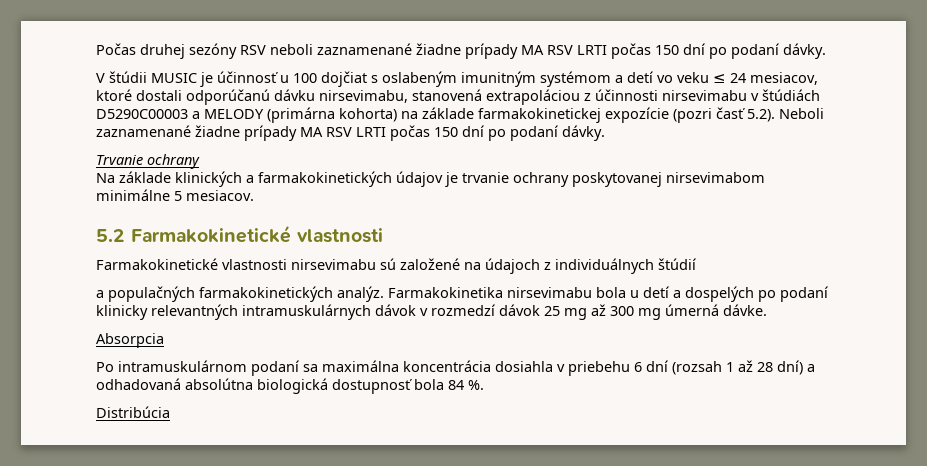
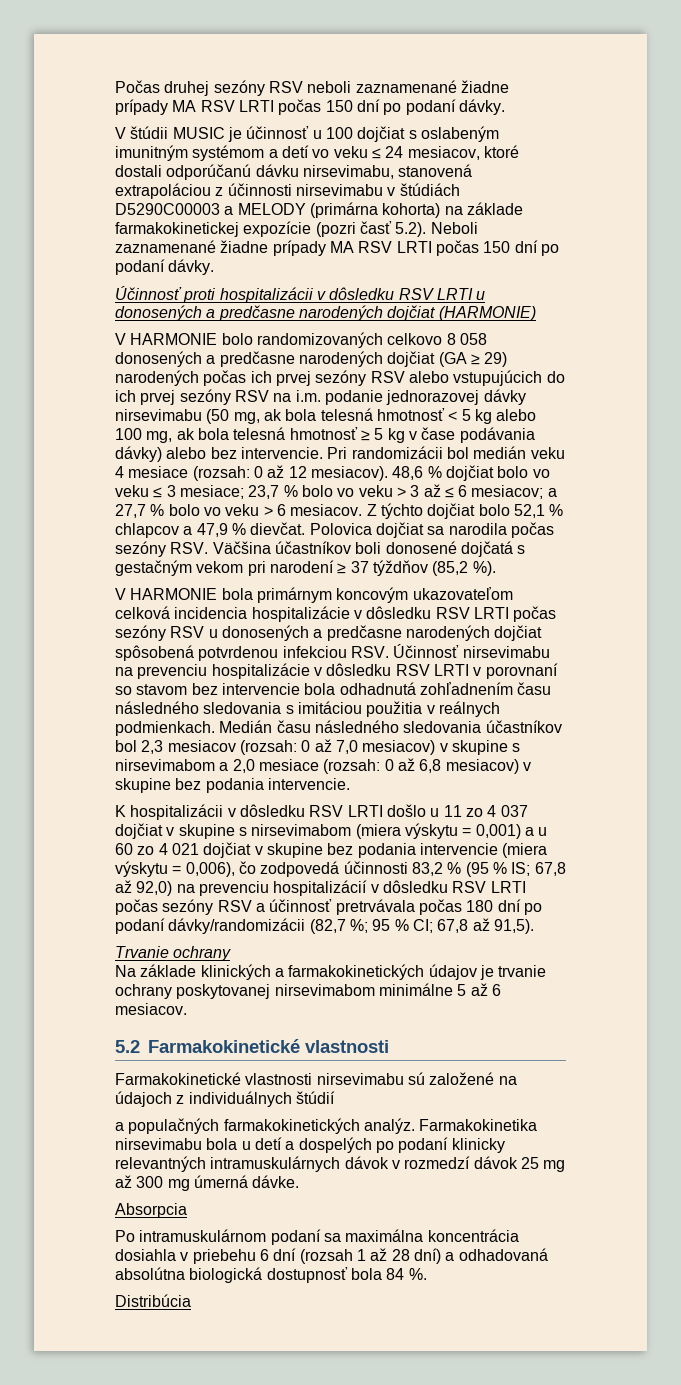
(605, 133) none -> [115,286,486,303] [115,305,536,321] [115,332,487,348] [115,351,508,367] [115,370,565,386] [115,389,526,405] [115,408,537,424] [115,427,535,443] [115,446,565,462] [115,465,550,481] [115,484,557,499] [115,503,564,519] [115,522,554,538] [115,541,526,557] [115,560,496,576] [115,587,513,603] [115,606,557,622] [115,625,543,641] [115,644,550,661] [115,663,558,679] [115,682,552,695] [115,701,500,717] [115,720,562,736] [115,739,521,755] [115,758,531,774] [115,778,350,793] [115,804,528,820] [115,823,548,839] [115,842,548,858] [115,861,566,877] [115,880,526,896] [115,899,542,915] [115,918,534,934] // Účinnosť proti hospitalizácii v dôsledku RSV LRTI u donosených a predčasne narodených dojčiat (HARMONIE) // V HARMONIE bolo randomizovaných celkovo 8 058 donosených a predčasne narodených dojčiat (GA ≥ 29) narodených počas ich prvej sezóny RSV alebo vstupujúcich do ich prvej sezóny RSV na i.m. podanie jednorazovej dávky nirsevimabu (50 mg, ak bola telesná hmotnosť < 5 kg alebo 100 mg, ak bola telesná hmotnosť ≥ 5 kg v čase podávania dávky) alebo bez intervencie. Pri randomizácii bol medián veku 4 mesiace (rozsah: 0 až 12 mesiacov). 48,6 % dojčiat bolo vo veku ≤ 3 mesiace; 23,7 % bolo vo veku > 3 až ≤ 6 mesiacov; a 27,7 % bolo vo veku > 6 mesiacov. Z týchto dojčiat bolo 52,1 % chlapcov a 47,9 % dievčat. Polovica dojčiat sa narodila počas sezóny RSV. Väčšina účastníkov boli donosené dojčatá s gestačným vekom pri narodení ≥ 37 týždňov (85,2 %). // V HARMONIE bola primárnym koncovým ukazovateľom celková incidencia hospitalizácie v dôsledku RSV LRTI počas sezóny RSV u donosených a predčasne narodených dojčiat spôsobená potvrdenou infekciou RSV. Účinnosť nirsevimabu na prevenciu hospitalizácie v dôsledku RSV LRTI v porovnaní so stavom bez intervencie bola odhadnutá zohľadnením času následného sledovania s imitáciou použitia v reálnych podmienkach. Medián času následného sledovania účastníkov bol 2,3 mesiacov (rozsah: 0 až 7,0 mesiacov) v skupine s nirsevimabom a 2,0 mesiace (rozsah: 0 až 6,8 mesiacov) v skupine bez podania intervencie. // K hospitalizácii v dôsledku RSV LRTI došlo u 11 zo 4 037 dojčiat v skupine s nirsevimabom (miera výskytu = 0,001) a u 60 zo 4 021 dojčiat v skupine bez podania intervencie (miera výskytu = 0,006), čo zodpovedá účinnosti 83,2 % (95 % IS; 67,8 až 92,0) na prevenciu hospitalizácií v dôsledku RSV LRTI počas sezóny RSV a účinnosť pretrvávala počas 180 dní po podaní dávky/randomizácii (82,7 %; 95 % CI; 67,8 až 91,5).
(182, 196) none -> [470,983,501,996] až 6

